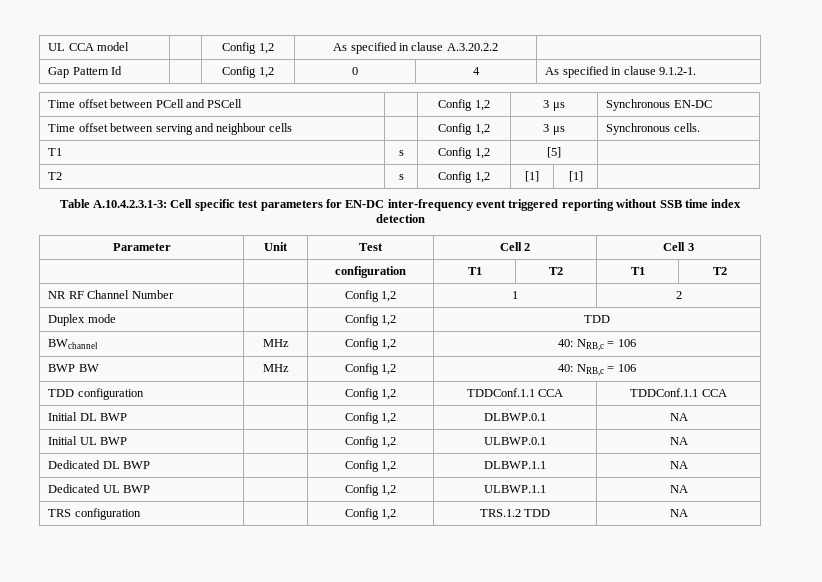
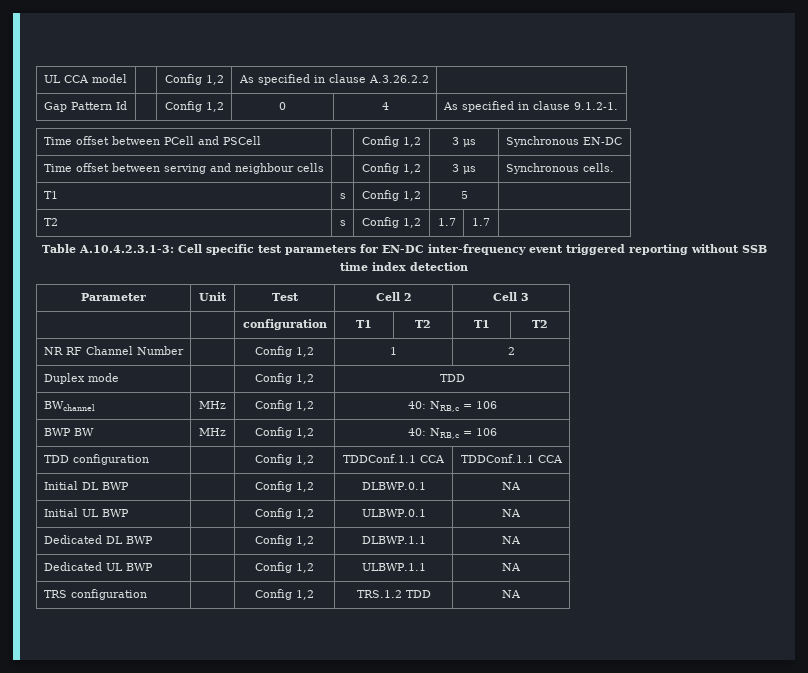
[446,43,498,51] A.3.20.2.2 -> [368,75,429,83] A.3.26.2.2
[547,147,561,158] [5] -> [460,191,468,199] 5
[525,171,539,182] [568,171,583,182] [1] | [1] -> [437,218,456,226] [472,218,490,226] 1.7 | 1.7

